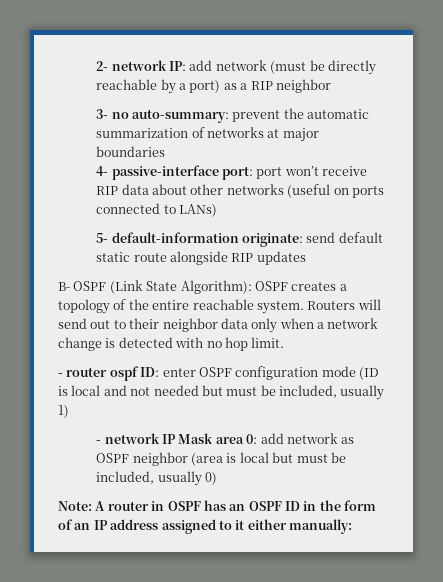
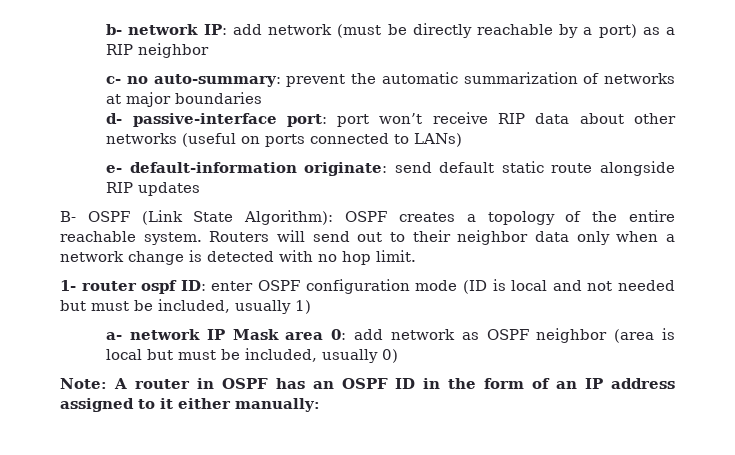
[96,61,109,71] 2- -> [106,24,123,35] b-
[96,109,109,119] 3- -> [106,76,122,84] c-
[96,166,109,176] 4- -> [106,113,123,124] d-
[96,233,109,243] 5- -> [106,165,123,173] e-
[58,373,63,377] - -> [60,280,76,291] 1-
[96,440,102,444] - -> [106,332,123,340] a-

